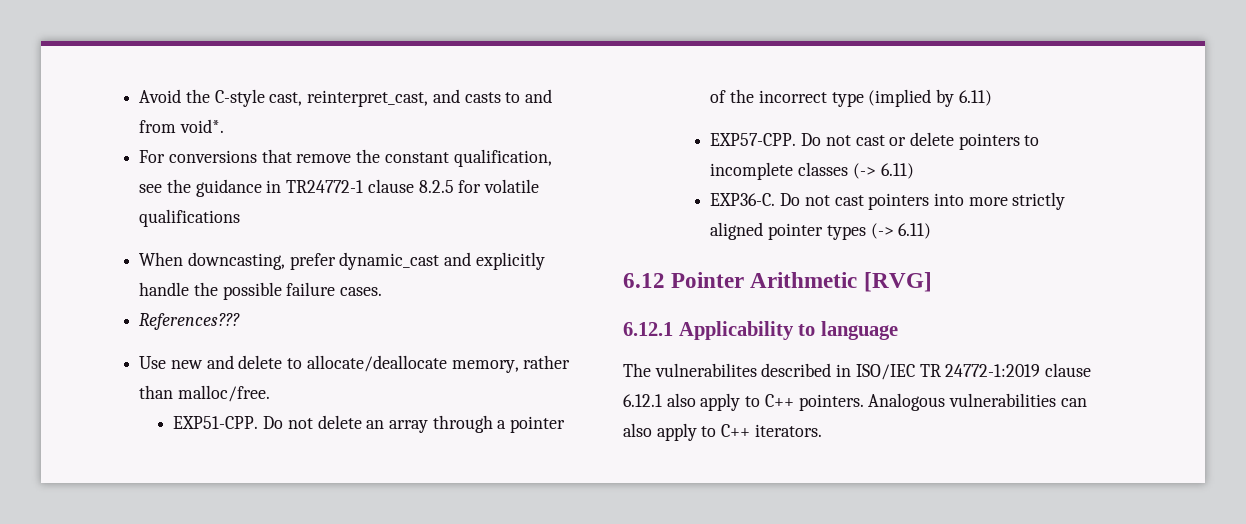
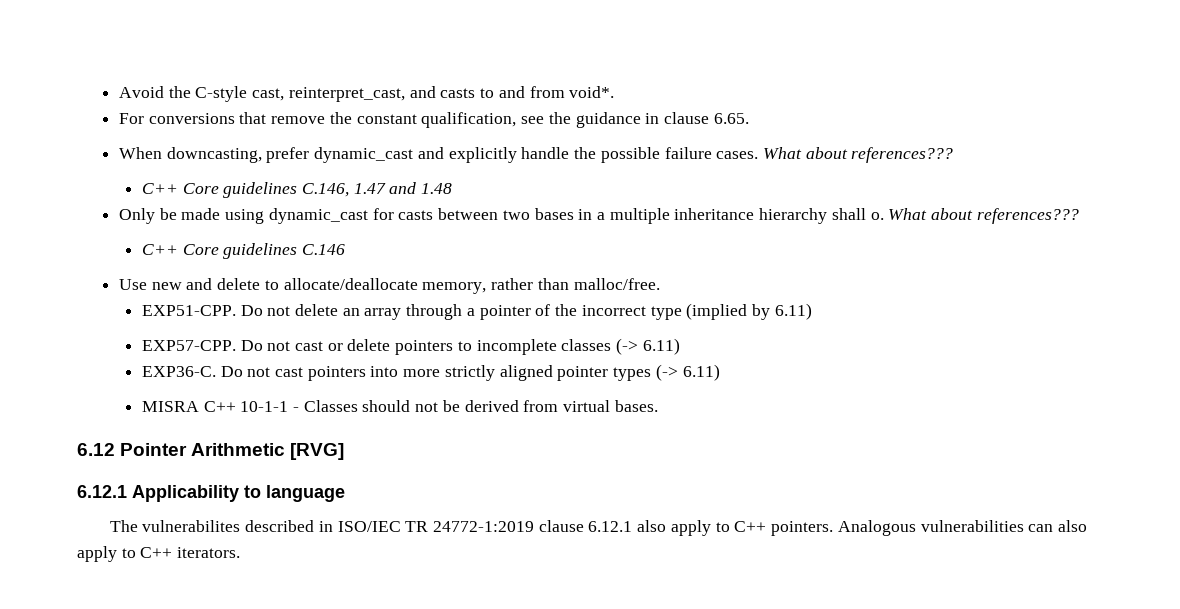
[286,179,540,193] [139,209,241,227] TR24772-1 clause 8.2.5 for volatile qualifications -> [664,112,749,124] clause 6.65.
[139,313,241,330] // References??? -> [763,147,954,163] [141,182,453,198] [119,208,1079,224] [141,243,345,259] What about references??? // C++ Core guidelines C.146, 1.47 and 1.48 // Only be made using dynamic_cast for casts between two bases in a multiple inheritance hierarchy shall o. What about references??? // C++ Core guidelines C.146
(932, 231) none -> [141,400,658,412] // MISRA C++ 10-1-1 - Classes should not be derived from virtual bases.

